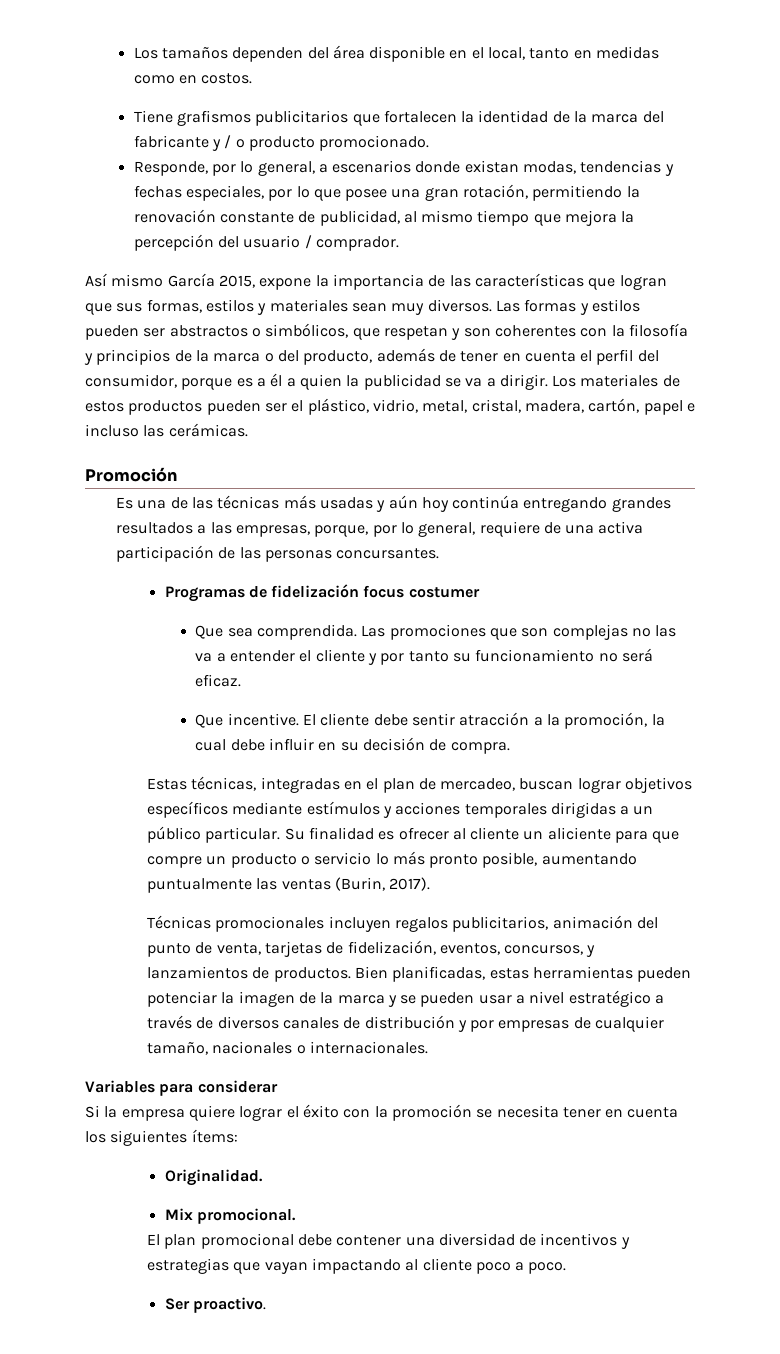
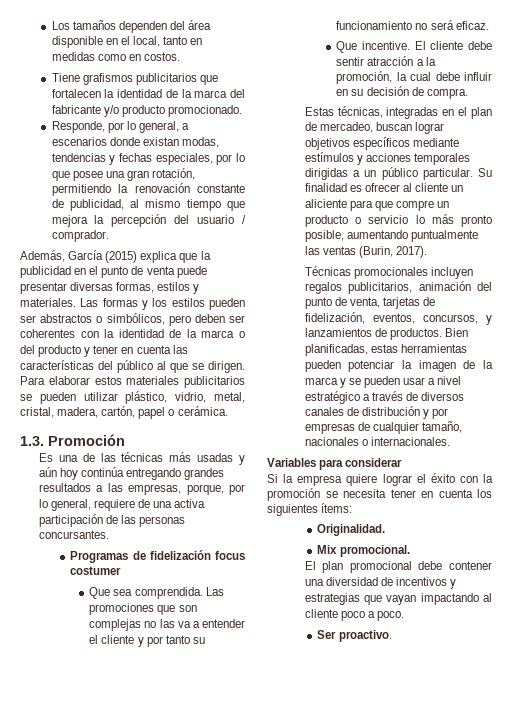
[211,135,245,151] y / o -> [103,105,119,117] y/o
[85,273,667,290] [85,299,492,315] Así mismo García 2015, expone la importancia de las características que logran que sus formas, estilos y materiales sean muy diversos. -> [20,250,211,263] [20,266,207,278] [20,282,200,294] [20,298,76,307] Además, García (2015) explica que la publicidad en el punto de venta puede presentar diversas formas, estilos y materiales.
(589, 309) none -> [152,298,168,307] los
[352,323,688,340] [84,349,171,365] que respetan y son coherentes con la filosofía y principios -> [168,314,245,326] [20,329,164,338] pero deben ser coherentes con la identidad
[303,348,659,365] [85,373,680,390] [85,400,304,415] producto, además de tener en cuenta el perfil del consumidor, porque es a él a quien la publicidad se va a dirigir. Los materiales de estos productos pueden ser el -> [38,345,188,357] [20,360,245,373] [20,376,245,388] [20,392,118,404] producto y tener en cuenta las características del público al que se dirigen. Para elaborar estos materiales publicitarios se pueden utilizar
[686,403,695,412] [85,423,248,437] e incluso las cerámicas. // -> [168,406,228,416] [20,436,44,446] o cerámica. // 1.3.

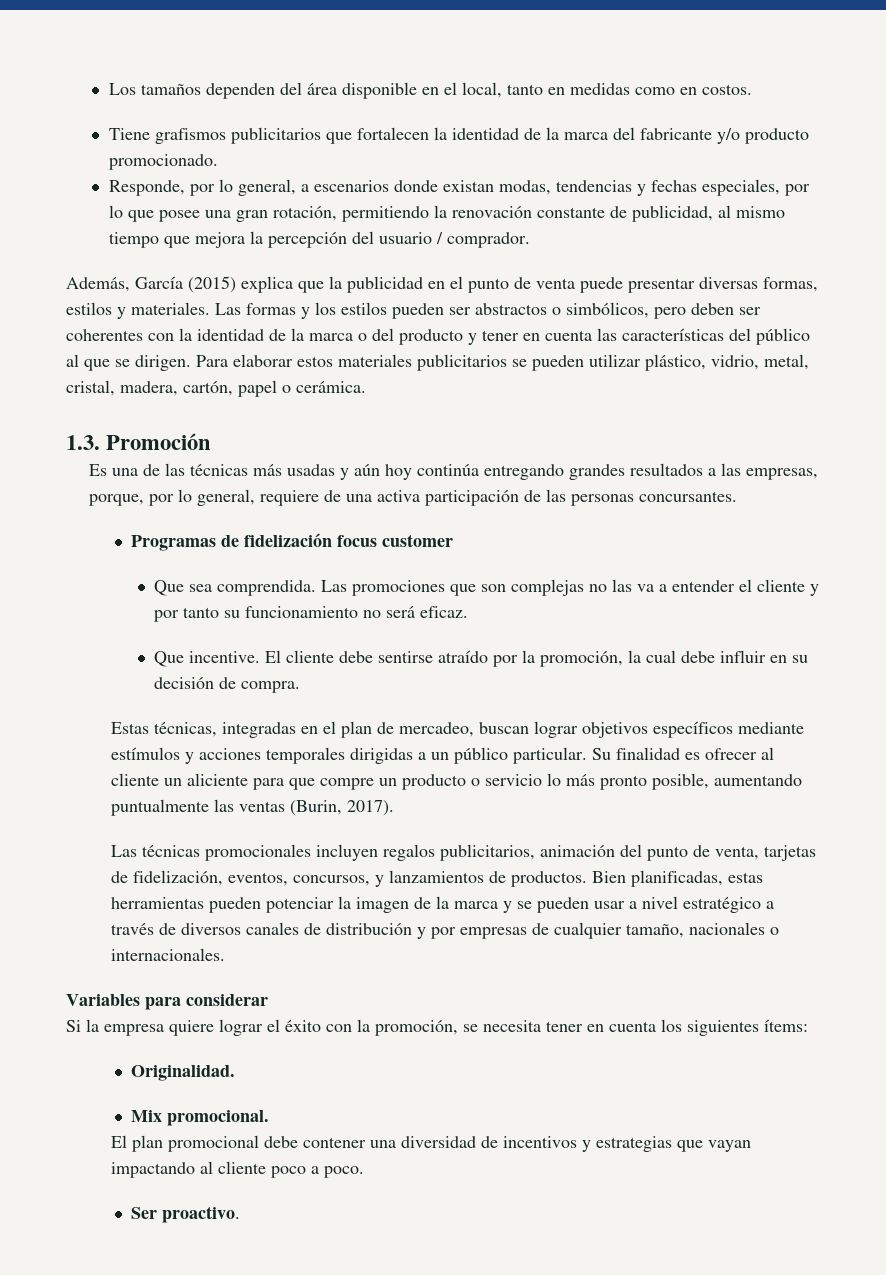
[70,566,122,575] costumer -> [382,534,454,547] customer
[336,56,424,66] sentir atracción a -> [378,650,519,667] sentirse atraído por
[304,266,351,276] Técnicas -> [111,845,201,857] Las técnicas
[267,488,320,501] promoción -> [375,1020,458,1036] promoción,

